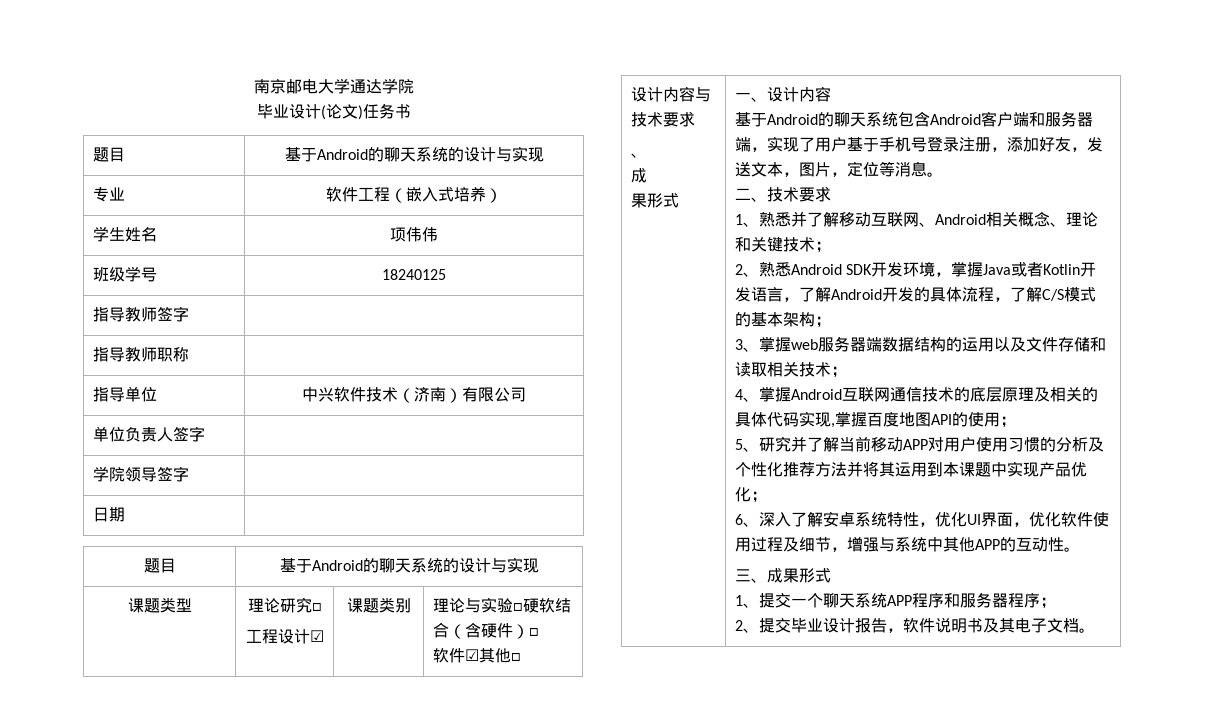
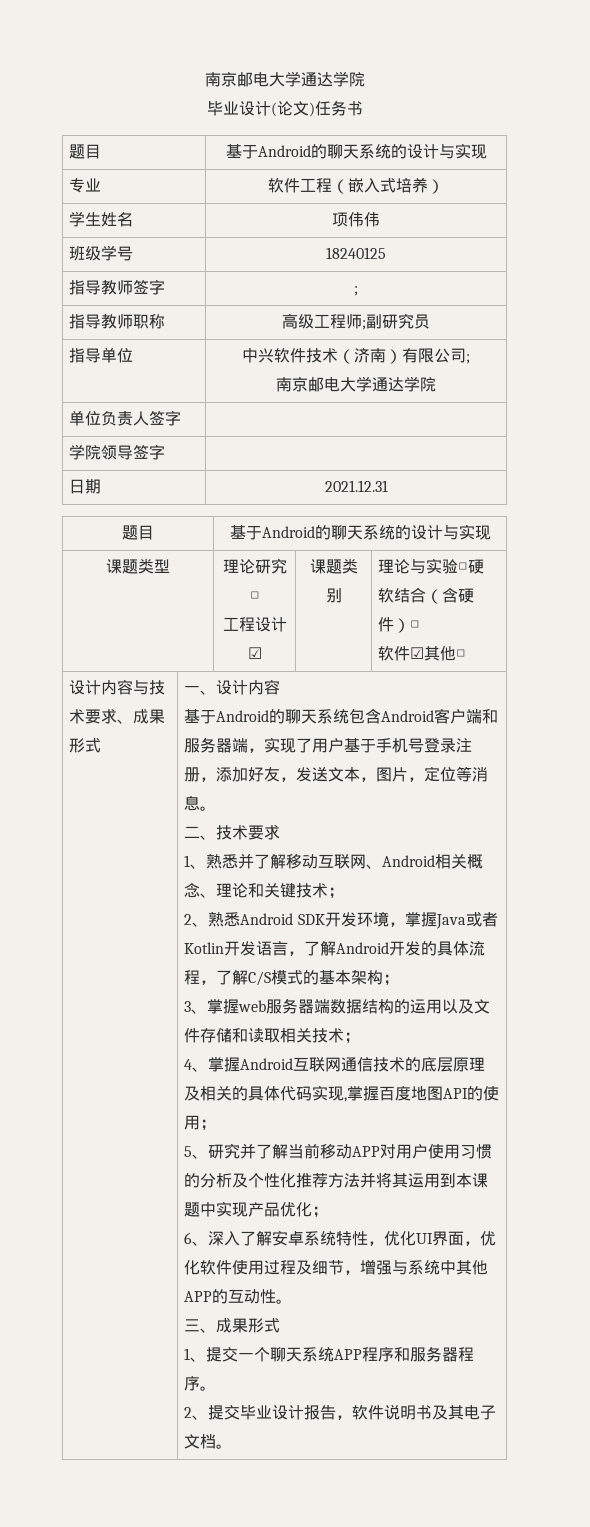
(190, 314) none -> [354,286,358,296] ;
(190, 354) none -> [282,313,430,330] 高级工程师;副研究员
(526, 394) none -> [466,354,470,364] [276,376,436,392] ; // 南京邮电大学通达学院
(126, 514) none -> [324,480,388,492] 2021.12.31
[631,153,648,158] [631,168,648,183] // 、 // 成 // -> [117,709,150,724] 、成
[1040,597,1057,609] ； -> [200,1386,217,1391] 。

